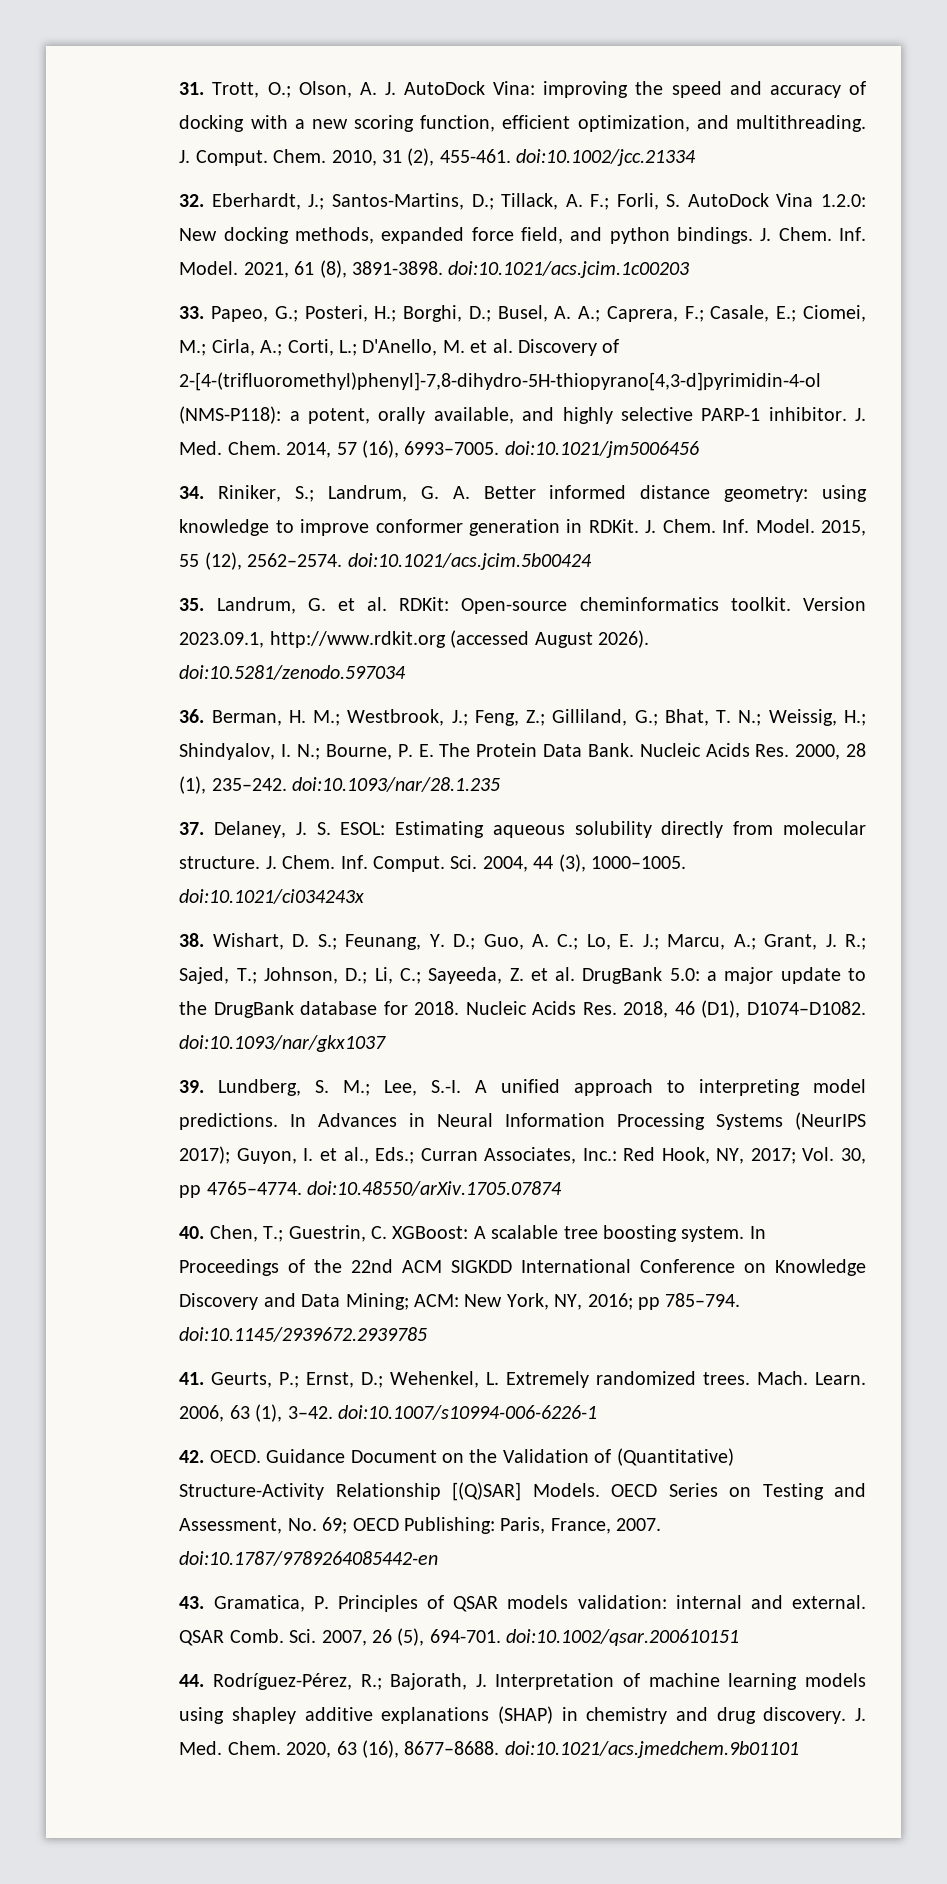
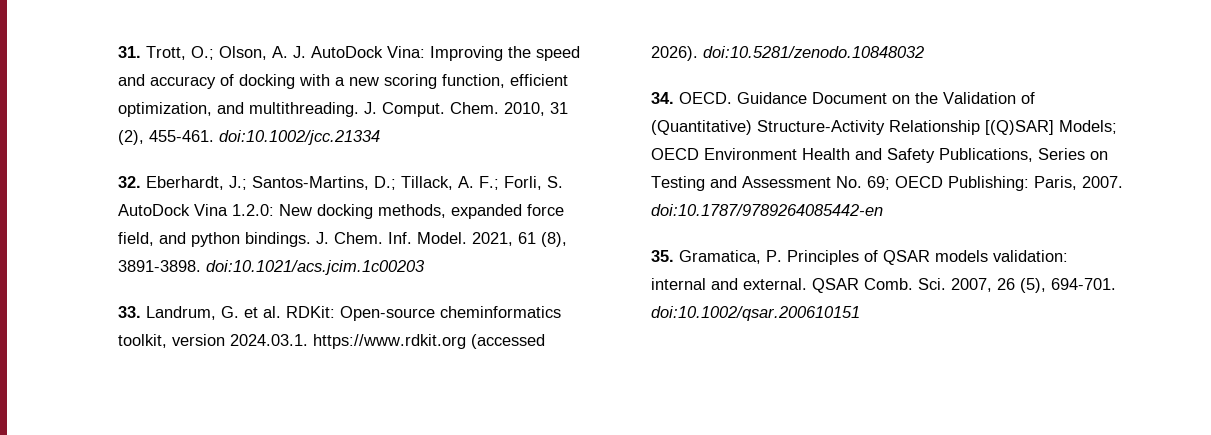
[543,81,629,98] improving -> [429,46,503,61] Improving
[211,305,866,322] [179,339,620,356] [179,372,822,391] [179,406,866,424] [179,440,699,458] [179,485,867,502] [179,519,867,536] [179,552,592,570] [179,598,205,611] Papeo, G.; Posteri, H.; Borghi, D.; Busel, A. A.; Caprera, F.; Casale, E.; Ciomei, M.; Cirla, A.; Corti, L.; D'Anello, M. et al. Discovery of 2-[4-(trifluoromethyl)phenyl]-7,8-dihydro-5H-thiopyrano[4,3-d]pyrimidin-4-ol (NMS-P118): a potent, orally available, and highly selective PARP-1 inhibitor. J. Med. Chem. 2014, 57 (16), 6993–7005. doi:10.1021/jm5006456 // 34. Riniker, S.; Landrum, G. A. Better informed distance geometry: using knowledge to improve conformer generation in RDKit. J. Chem. Inf. Model. 2015, 55 (12), 2562–2574. doi:10.1021/acs.jcim.5b00424 // 35. -> (141, 312) none
[730,597,866,611] [179,630,649,648] [179,665,407,680] [179,709,866,726] [179,743,866,760] [179,776,501,794] [179,821,866,838] [179,854,686,872] [179,889,365,904] [179,933,866,950] [179,967,867,984] [179,1000,866,1018] [179,1035,387,1052] [179,1079,867,1096] [179,1112,866,1130] [179,1146,867,1164] [179,1181,563,1198] [179,1225,766,1242] [179,1259,867,1276] [179,1293,741,1310] [179,1327,428,1342] [179,1371,867,1388] [179,1404,597,1422] [179,1450,205,1463] toolkit. Version 2023.09.1, http://www.rdkit.org (accessed August 2026). doi:10.5281/zenodo.597034 // 36. Berman, H. M.; Westbrook, J.; Feng, Z.; Gilliland, G.; Bhat, T. N.; Weissig, H.; Shindyalov, I. N.; Bourne, P. E. The Protein Data Bank. Nucleic Acids Res. 2000, 28 (1), 235–242. doi:10.1093/nar/28.1.235 // 37. Delaney, J. S. ESOL: Estimating aqueous solubility directly from molecular structure. J. Chem. Inf. Comput. Sci. 2004, 44 (3), 1000–1005. doi:10.1021/ci034243x // 38. Wishart, D. S.; Feunang, Y. D.; Guo, A. C.; Lo, E. J.; Marcu, A.; Grant, J. R.; Sajed, T.; Johnson, D.; Li, C.; Sayeeda, Z. et al. DrugBank 5.0: a major update to the DrugBank database for 2018. Nucleic Acids Res. 2018, 46 (D1), D1074–D1082. doi:10.1093/nar/gkx1037 // 39. Lundberg, S. M.; Lee, S.-I. A unified approach to interpreting model predictions. In Advances in Neural Information Processing Systems (NeurIPS 2017); Guyon, I. et al., Eds.; Curran Associates, Inc.: Red Hook, NY, 2017; Vol. 30, pp 4765–4774. doi:10.48550/arXiv.1705.07874 // 40. Chen, T.; Guestrin, C. XGBoost: A scalable tree boosting system. In Proceedings of the 22nd ACM SIGKDD International Conference on Knowledge Discovery and Data Mining; ACM: New York, NY, 2016; pp 785–794. doi:10.1145/2939672.2939785 // 41. Geurts, P.; Ernst, D.; Wehenkel, L. Extremely randomized trees. Mach. Learn. 2006, 63 (1), 3–42. doi:10.1007/s10994-006-6226-1 // 42. -> [117,334,545,349] [650,46,924,61] [650,92,674,104] toolkit, version 2024.03.1. https://www.rdkit.org (accessed 2026). doi:10.5281/zenodo.10848032 // 34.
[532,1483,658,1497] Models. OECD -> [1058,120,1117,134] [650,148,1033,163] Models; OECD Environment Health and Safety Publications,
[179,1518,283,1534] Assessment, -> [741,176,831,188] Assessment
[550,1518,611,1534] France, -> (1077, 183) none
[179,1596,205,1609] 43. -> [650,250,674,262] 35.
[179,1673,866,1690] [179,1706,867,1724] [179,1740,799,1758] // 44. Rodríguez-Pérez, R.; Bajorath, J. Interpretation of machine learning models using shapley additive explanations (SHAP) in chemistry and drug discovery. J. Med. Chem. 2020, 63 (16), 8677–8688. doi:10.1021/acs.jmedchem.9b01101 -> (860, 313) none

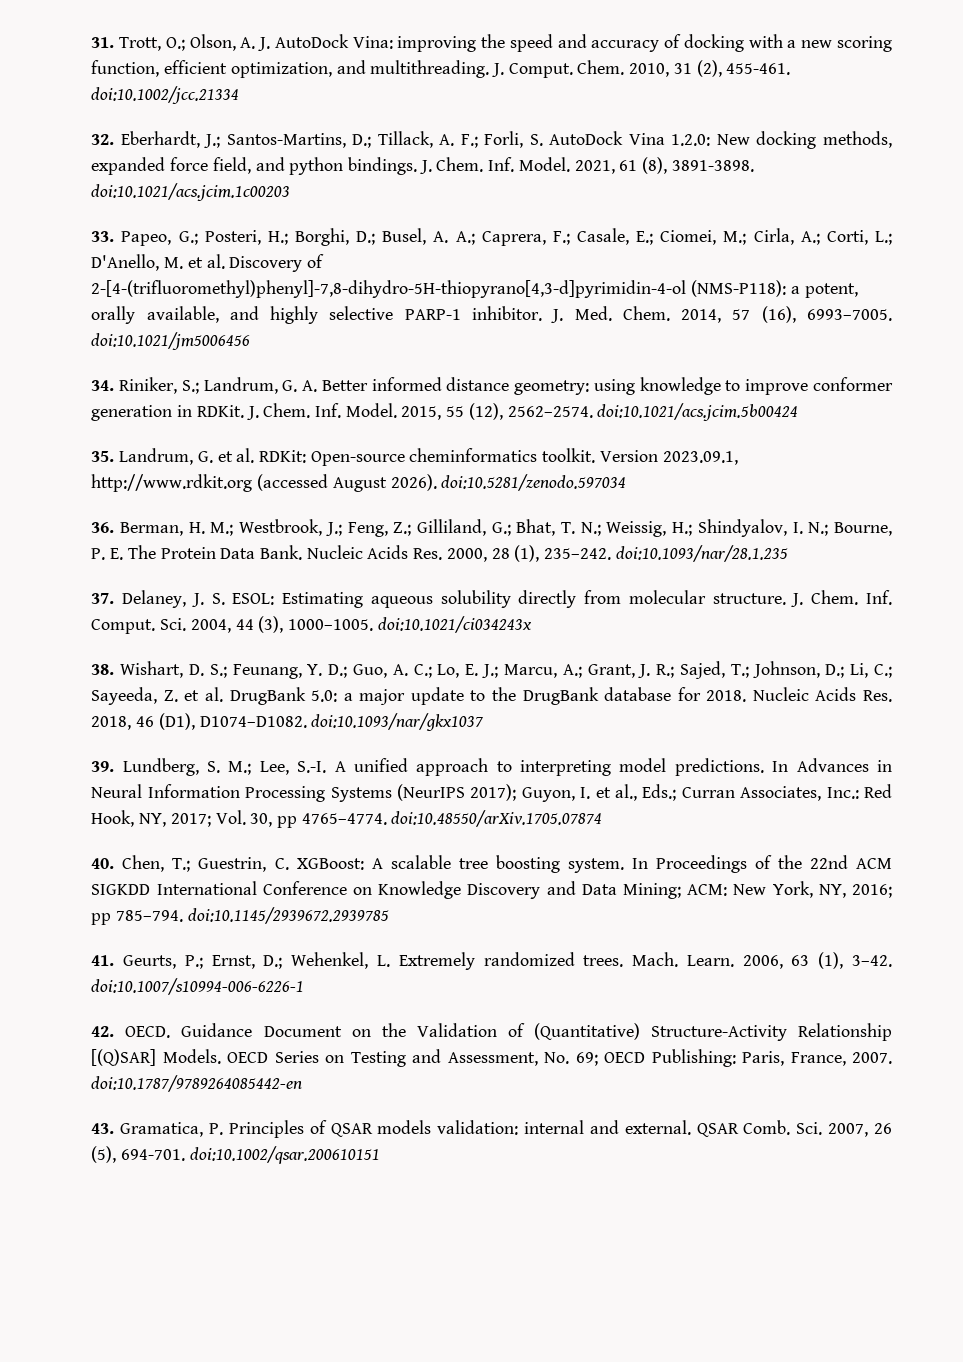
[429,46,503,61] Improving -> [397,36,477,52] improving
(141, 312) none -> [121,228,893,246] [91,254,324,272] [91,280,858,298] [91,306,893,324] [91,332,251,350] [91,377,894,395] [91,403,799,421] [91,451,115,462] Papeo, G.; Posteri, H.; Borghi, D.; Busel, A. A.; Caprera, F.; Casale, E.; Ciomei, M.; Cirla, A.; Corti, L.; D'Anello, M. et al. Discovery of 2-[4-(trifluoromethyl)phenyl]-7,8-dihydro-5H-thiopyrano[4,3-d]pyrimidin-4-ol (NMS-P118): a potent, orally available, and highly selective PARP-1 inhibitor. J. Med. Chem. 2014, 57 (16), 6993–7005. doi:10.1021/jm5006456 // 34. Riniker, S.; Landrum, G. A. Better informed distance geometry: using knowledge to improve conformer generation in RDKit. J. Chem. Inf. Model. 2015, 55 (12), 2562–2574. doi:10.1021/acs.jcim.5b00424 // 35.
[117,334,545,349] [650,46,924,61] [650,92,674,104] toolkit, version 2024.03.1. https://www.rdkit.org (accessed 2026). doi:10.5281/zenodo.10848032 // 34. -> [542,448,738,465] [91,474,627,492] [91,519,892,537] [91,545,788,562] [91,590,893,608] [91,616,532,634] [91,661,892,679] [91,687,893,705] [91,713,484,731] [91,758,892,776] [91,784,893,802] [91,810,603,828] [91,855,893,873] [91,881,892,899] [91,907,389,925] [91,952,892,970] [91,978,305,995] [91,1026,115,1037] toolkit. Version 2023.09.1, http://www.rdkit.org (accessed August 2026). doi:10.5281/zenodo.597034 // 36. Berman, H. M.; Westbrook, J.; Feng, Z.; Gilliland, G.; Bhat, T. N.; Weissig, H.; Shindyalov, I. N.; Bourne, P. E. The Protein Data Bank. Nucleic Acids Res. 2000, 28 (1), 235–242. doi:10.1093/nar/28.1.235 // 37. Delaney, J. S. ESOL: Estimating aqueous solubility directly from molecular structure. J. Chem. Inf. Comput. Sci. 2004, 44 (3), 1000–1005. doi:10.1021/ci034243x // 38. Wishart, D. S.; Feunang, Y. D.; Guo, A. C.; Lo, E. J.; Marcu, A.; Grant, J. R.; Sajed, T.; Johnson, D.; Li, C.; Sayeeda, Z. et al. DrugBank 5.0: a major update to the DrugBank database for 2018. Nucleic Acids Res. 2018, 46 (D1), D1074–D1082. doi:10.1093/nar/gkx1037 // 39. Lundberg, S. M.; Lee, S.-I. A unified approach to interpreting model predictions. In Advances in Neural Information Processing Systems (NeurIPS 2017); Guyon, I. et al., Eds.; Curran Associates, Inc.: Red Hook, NY, 2017; Vol. 30, pp 4765–4774. doi:10.48550/arXiv.1705.07874 // 40. Chen, T.; Guestrin, C. XGBoost: A scalable tree boosting system. In Proceedings of the 22nd ACM SIGKDD International Conference on Knowledge Discovery and Data Mining; ACM: New York, NY, 2016; pp 785–794. doi:10.1145/2939672.2939785 // 41. Geurts, P.; Ernst, D.; Wehenkel, L. Extremely randomized trees. Mach. Learn. 2006, 63 (1), 3–42. doi:10.1007/s10994-006-6226-1 // 42.
[1058,120,1117,134] [650,148,1033,163] Models; OECD Environment Health and Safety Publications, -> [162,1049,269,1064] Models. OECD
[741,176,831,188] Assessment -> [447,1052,538,1066] Assessment,
(1077, 183) none -> [790,1052,846,1066] France,
[650,250,674,262] 35. -> [91,1123,115,1134] 43.

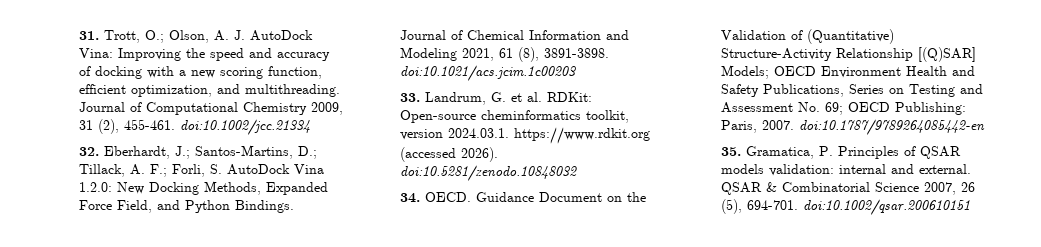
[397,36,477,52] improving -> [117,48,181,61] Improving
[491,60,670,78] J. Comput. Chem. 2010, -> [78,102,343,115] Journal of Computational Chemistry 2009,
[756,131,892,149] [91,157,570,175] docking methods, expanded force field, and python bindings. J. Chem. Inf. Model. -> [148,181,328,195] [78,200,294,213] [399,30,629,40] [399,47,457,61] Docking Methods, Expanded Force Field, and Python Bindings. Journal of Chemical Information and Modeling
[121,228,893,246] [91,254,324,272] [91,280,858,298] [91,306,893,324] [91,332,251,350] [91,377,894,395] [91,403,799,421] [91,451,115,462] Papeo, G.; Posteri, H.; Borghi, D.; Busel, A. A.; Caprera, F.; Casale, E.; Ciomei, M.; Cirla, A.; Corti, L.; D'Anello, M. et al. Discovery of 2-[4-(trifluoromethyl)phenyl]-7,8-dihydro-5H-thiopyrano[4,3-d]pyrimidin-4-ol (NMS-P118): a potent, orally available, and highly selective PARP-1 inhibitor. J. Med. Chem. 2014, 57 (16), 6993–7005. doi:10.1021/jm5006456 // 34. Riniker, S.; Landrum, G. A. Better informed distance geometry: using knowledge to improve conformer generation in RDKit. J. Chem. Inf. Model. 2015, 55 (12), 2562–2574. doi:10.1021/acs.jcim.5b00424 // 35. -> (420, 97) none
[542,448,738,465] [91,474,627,492] [91,519,892,537] [91,545,788,562] [91,590,893,608] [91,616,532,634] [91,661,892,679] [91,687,893,705] [91,713,484,731] [91,758,892,776] [91,784,893,802] [91,810,603,828] [91,855,893,873] [91,881,892,899] [91,907,389,925] [91,952,892,970] [91,978,305,995] [91,1026,115,1037] toolkit. Version 2023.09.1, http://www.rdkit.org (accessed August 2026). doi:10.5281/zenodo.597034 // 36. Berman, H. M.; Westbrook, J.; Feng, Z.; Gilliland, G.; Bhat, T. N.; Weissig, H.; Shindyalov, I. N.; Bourne, P. E. The Protein Data Bank. Nucleic Acids Res. 2000, 28 (1), 235–242. doi:10.1093/nar/28.1.235 // 37. Delaney, J. S. ESOL: Estimating aqueous solubility directly from molecular structure. J. Chem. Inf. Comput. Sci. 2004, 44 (3), 1000–1005. doi:10.1021/ci034243x // 38. Wishart, D. S.; Feunang, Y. D.; Guo, A. C.; Lo, E. J.; Marcu, A.; Grant, J. R.; Sajed, T.; Johnson, D.; Li, C.; Sayeeda, Z. et al. DrugBank 5.0: a major update to the DrugBank database for 2018. Nucleic Acids Res. 2018, 46 (D1), D1074–D1082. doi:10.1093/nar/gkx1037 // 39. Lundberg, S. M.; Lee, S.-I. A unified approach to interpreting model predictions. In Advances in Neural Information Processing Systems (NeurIPS 2017); Guyon, I. et al., Eds.; Curran Associates, Inc.: Red Hook, NY, 2017; Vol. 30, pp 4765–4774. doi:10.48550/arXiv.1705.07874 // 40. Chen, T.; Guestrin, C. XGBoost: A scalable tree boosting system. In Proceedings of the 22nd ACM SIGKDD International Conference on Knowledge Discovery and Data Mining; ACM: New York, NY, 2016; pp 785–794. doi:10.1145/2939672.2939785 // 41. Geurts, P.; Ernst, D.; Wehenkel, L. Extremely randomized trees. Mach. Learn. 2006, 63 (1), 3–42. doi:10.1007/s10994-006-6226-1 // 42. -> [585,110,629,123] [399,127,650,144] [399,147,498,162] [399,165,577,181] [399,193,420,203] toolkit, version 2024.03.1. https://www.rdkit.org (accessed 2026). doi:10.5281/zenodo.10848032 // 34.
[162,1049,269,1064] Models. OECD -> [720,65,975,79] [720,84,844,97] Models; OECD Environment Health and Safety Publications,
[447,1052,538,1066] Assessment, -> [720,102,793,113] Assessment
[790,1052,846,1066] France, -> (757, 126) none
[91,1123,115,1134] 43. -> [720,147,741,156] 35.
[743,1120,823,1135] Comb. Sci. -> [765,182,919,192] & Combinatorial Science

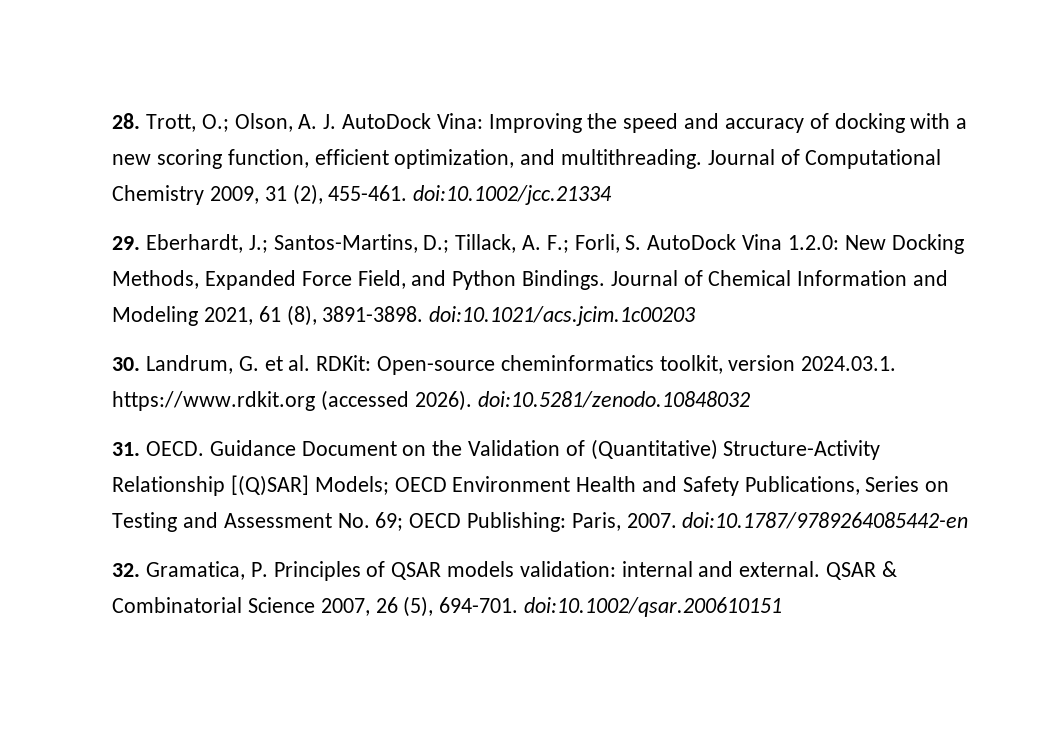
[78,31,99,40] 31. -> [112,113,141,129] 28.
[78,147,99,156] 32. -> [112,236,141,250] 29.
[399,93,420,102] 33. -> [112,357,141,371] 30.
[399,193,420,203] 34. -> [112,442,141,456] 31.
[720,147,741,156] 35. -> [112,563,141,577] 32.

